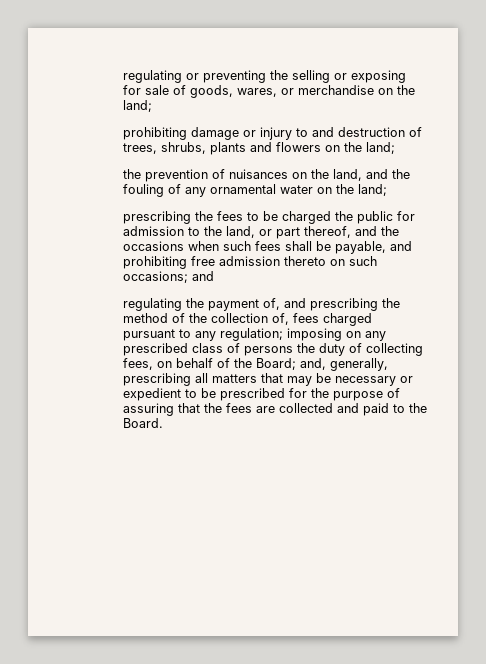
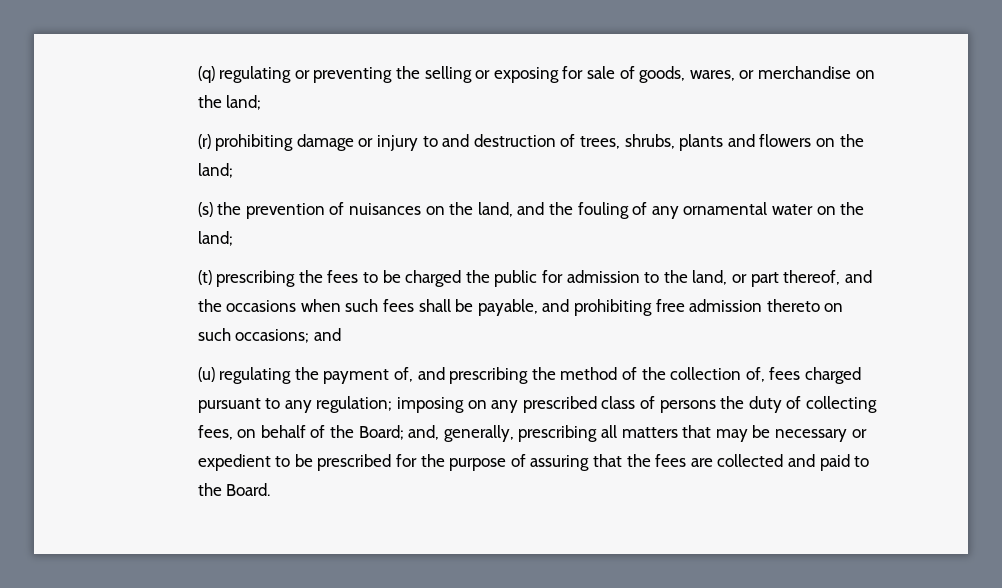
(122, 76) none -> [197,66,215,83] (q)
(152, 106) none -> [197,134,211,149] (r)
(395, 148) none -> [197,202,213,217] (s)
(387, 190) none -> [197,270,212,285] (t)
(214, 276) none -> [197,367,215,382] (u)

